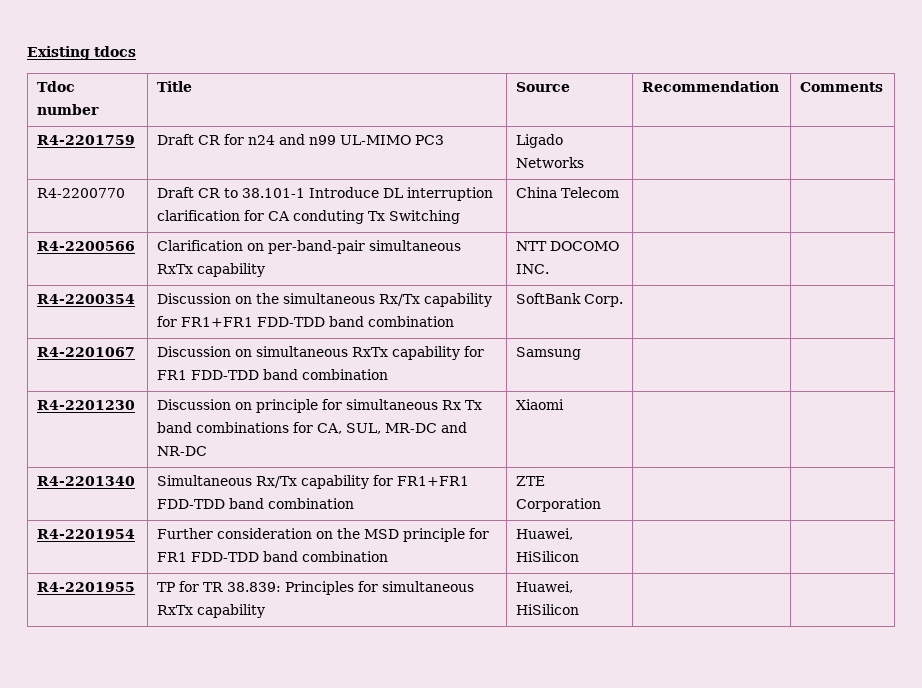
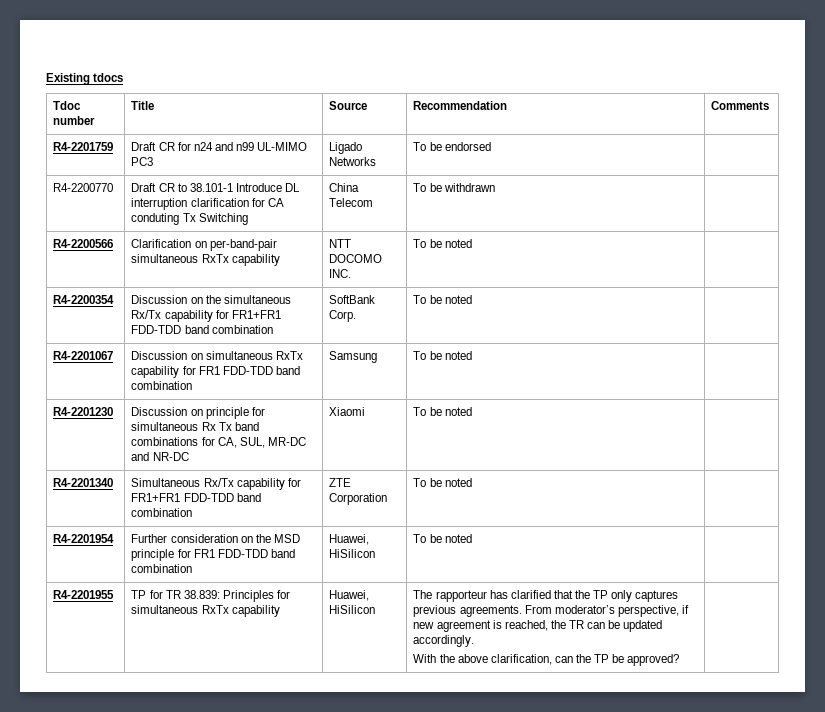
(584, 162) none -> [413,142,491,151] To be endorsed
(619, 192) none -> [413,183,495,192] To be withdrawn
(549, 269) none -> [413,239,472,248] To be noted
(623, 300) none -> [413,295,472,304] To be noted
(581, 353) none -> [413,351,472,360] To be noted
(564, 404) none -> [413,407,472,416] To be noted
(601, 505) none -> [413,478,472,487] To be noted
(579, 556) none -> [413,534,472,543] To be noted
(579, 609) none -> [413,590,679,602] [413,605,689,617] [413,620,663,632] [413,635,475,647] [413,654,680,666] The rapporteur has clarified that the TP only captures previous agreements. From moderator’s perspective, if new agreement is reached, the TR can be updated accordingly. // With the above clarification, can the TP be approved?

